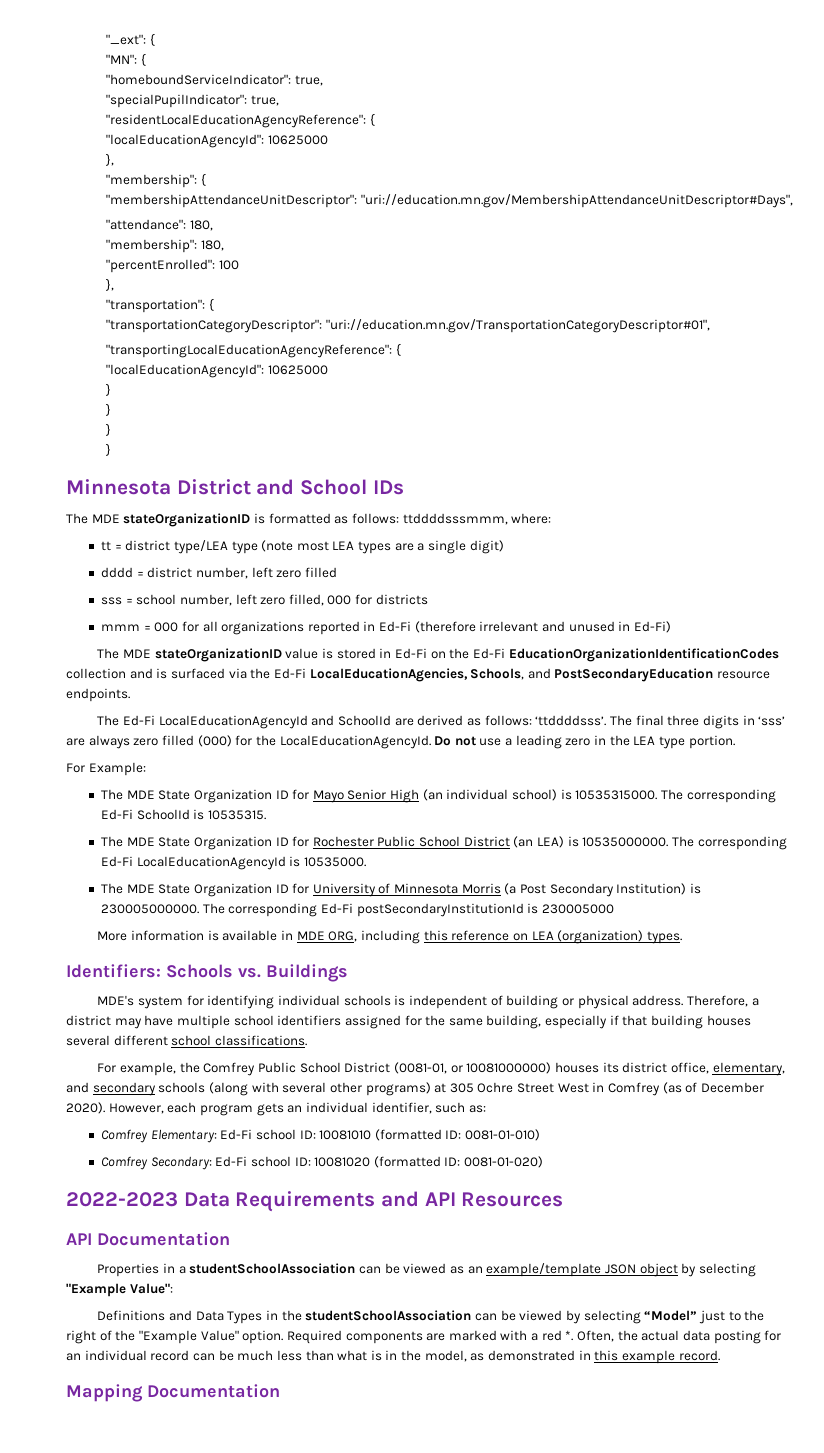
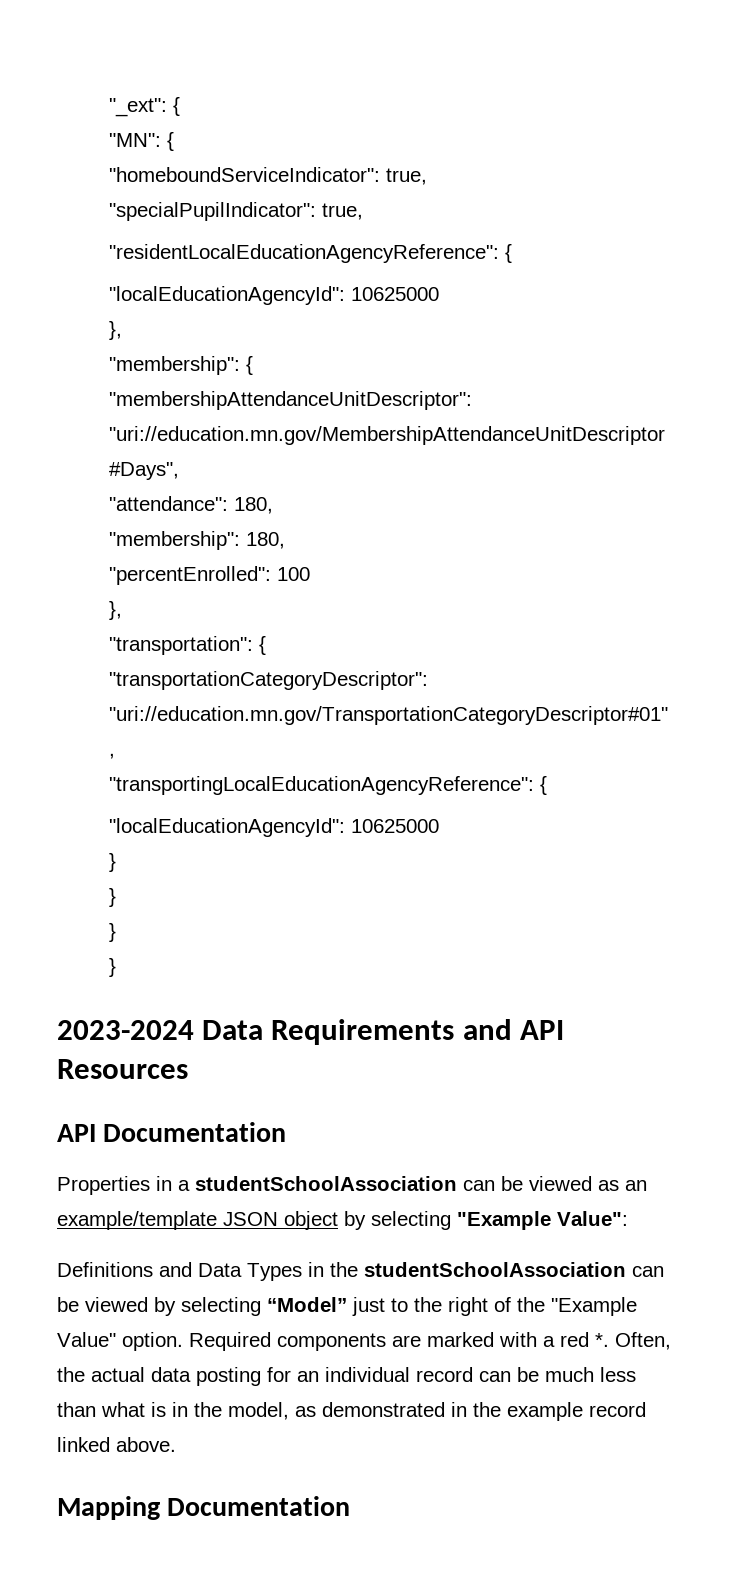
[66,479,404,495] [66,513,552,527] [100,540,504,554] [100,567,337,579] [100,594,428,606] [100,621,671,635] [97,648,779,662] [66,668,771,682] [66,688,130,702] [97,715,786,729] [66,735,735,749] [66,762,146,776] [100,789,776,803] [100,809,266,820] [100,836,787,850] [100,856,366,870] [100,883,701,897] [100,903,614,917] [97,930,682,944] [66,964,348,982] [97,995,759,1009] [66,1015,751,1029] [66,1035,307,1046] [97,1062,785,1076] [66,1082,764,1096] [66,1102,486,1116] [100,1129,541,1143] [100,1156,544,1170] [66,1192,178,1207] Minnesota District and School IDs // The MDE stateOrganizationID is formatted as follows: ttddddsssmmm, where: // tt = district type/LEA type (note most LEA types are a single digit) // dddd = district number, left zero filled // sss = school number, left zero filled, 000 for districts // mmm = 000 for all organizations reported in Ed-Fi (therefore irrelevant and unused in Ed-Fi) // The MDE stateOrganizationID value is stored in Ed-Fi on the Ed-Fi EducationOrganizationIdentificationCodes collection and is surfaced via the Ed-Fi LocalEducationAgencies, Schools, and PostSecondaryEducation resource endpoints. // The Ed-Fi LocalEducationAgencyId and SchoolId are derived as follows: ‘ttddddsss’. The final three digits in ‘sss’ are always zero filled (000) for the LocalEducationAgencyId. Do not use a leading zero in the LEA type portion. // For Example: // The MDE State Organization ID for Mayo Senior High (an individual school) is 10535315000. The corresponding Ed-Fi SchoolId is 10535315. // The MDE State Organization ID for Rochester Public School District (an LEA) is 10535000000. The corresponding Ed-Fi LocalEducationAgencyId is 10535000. // The MDE State Organization ID for University of Minnesota Morris (a Post Secondary Institution) is 230005000000. The corresponding Ed-Fi postSecondaryInstitutionId is 230005000 // More information is available in MDE ORG, including this reference on LEA (organization) types. // Identifiers: Schools vs. Buildings // MDE's system for identifying individual schools is independent of building or physical address. Therefore, a district may have multiple school identifiers assigned for the same building, especially if that building houses several different school classifications. // For example, the Comfrey Public School District (0081-01, or 10081000000) houses its district office, elementary, and secondary schools (along with several other programs) at 305 Ochre Street West in Comfrey (as of December 2020). However, each program gets an individual identifier, such as: // Comfrey Elementary: Ed-Fi school ID: 10081010 (formatted ID: 0081-01-010) // Comfrey Secondary: Ed-Fi school ID: 10081020 (formatted ID: 0081-01-020) // 2022-2023 -> [57,1020,194,1040] 2023-2024
[594,1350,720,1364] this example record. -> [473,1402,646,1421] [57,1437,176,1452] the example record linked above.

